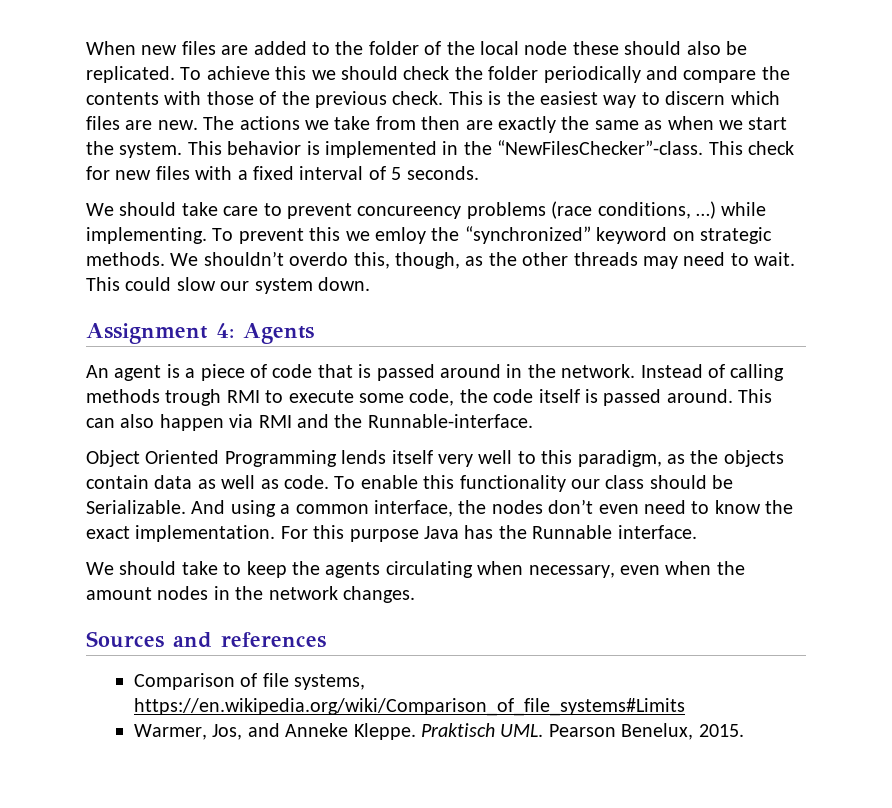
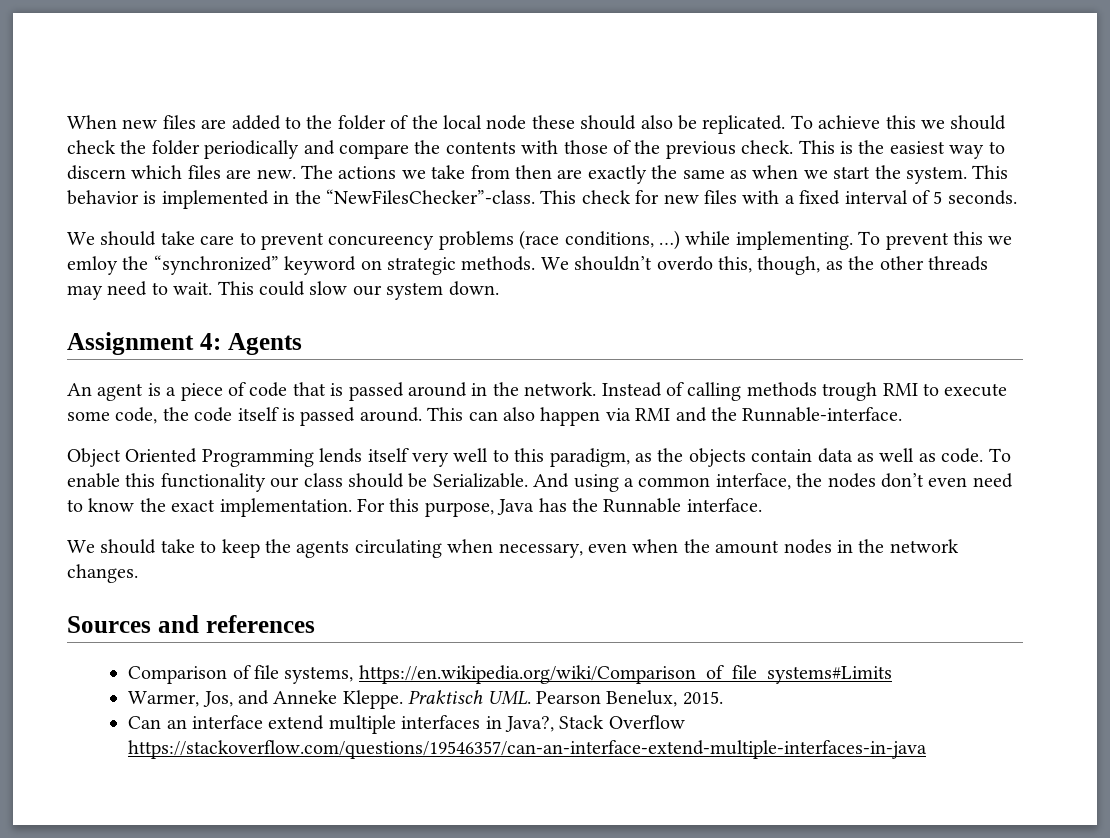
[349,529,419,542] purpose -> [424,502,494,517] purpose,
(744, 730) none -> [128,715,685,734] [128,740,928,759] // Can an interface extend multiple interfaces in Java?, Stack Overflow https://stackoverflow.com/questions/19546357/can-an-interface-extend-multiple-interfaces-in-java

